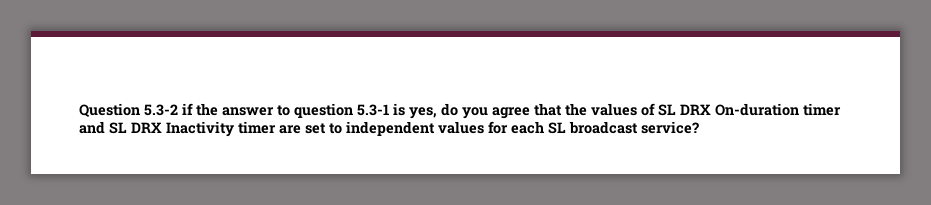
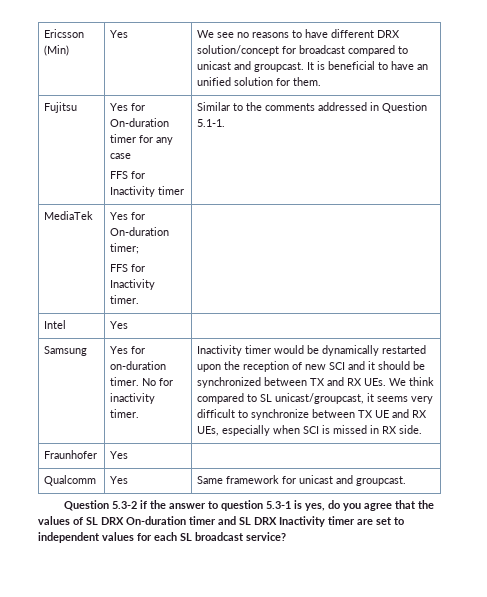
(79, 110) none -> [43,29,84,38] [43,45,69,56] [109,30,128,38] [196,29,400,38] [196,45,408,56] [196,61,428,72] [196,77,321,86] [43,102,77,113] [109,103,145,111] [109,118,169,127] [109,134,173,145] [109,153,131,159] [109,171,145,179] [109,186,184,197] [196,102,427,113] [196,119,225,127] [43,211,93,220] [109,212,145,220] [109,227,169,236] [109,243,139,254] [109,264,145,272] [109,279,155,290] [109,295,139,304] [43,320,66,329] [109,321,128,329] [43,346,87,356] [109,346,145,354] [109,361,166,370] [109,377,173,386] [109,393,155,404] [109,409,139,418] [196,345,426,356] [196,361,425,372] [196,377,434,388] [196,393,433,404] [196,409,427,420] [196,425,422,436] [43,450,97,459] [109,451,128,459] [43,475,96,486] [109,476,128,484] [196,475,406,486] Ericsson (Min) | Yes | We see no reasons to have different DRX solution/concept for broadcast compared to unicast and groupcast. It is beneficial to have an unified solution for them. // Fujitsu | Yes for On-duration timer for any case // FFS for Inactivity timer | Similar to the comments addressed in Question 5.1-1. // MediaTek | Yes for On-duration timer; // FFS for Inactivity timer. | // Intel | Yes | // Samsung | Yes for on-duration timer. No for inactivity timer. | Inactivity timer would be dynamically restarted upon the reception of new SCI and it should be synchronized between TX and RX UEs. We think compared to SL unicast/groupcast, it seems very difficult to synchronize between TX UE and RX UEs, especially when SCI is missed in RX side. // Fraunhofer | Yes | // Qualcomm | Yes | Same framework for unicast and groupcast. //

